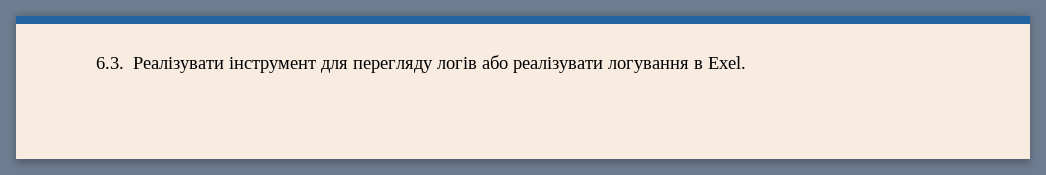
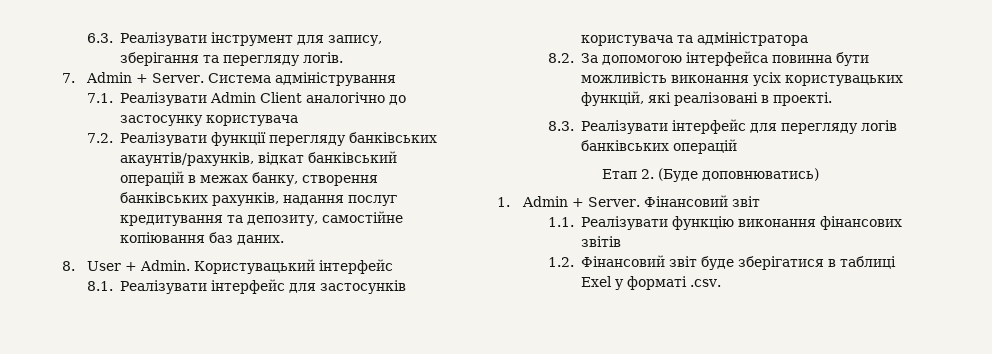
[353,55,747,73] перегляду логів або реалізувати логування в Exel. -> [327,35,382,46] [119,52,343,66] [61,72,397,86] [87,92,406,106] [119,115,298,126] [87,132,437,146] [119,151,397,166] [119,171,378,186] [119,192,397,206] [119,211,403,226] [119,232,284,245] [61,259,394,274] [87,279,406,294] [580,32,808,46] [548,51,869,66] [580,72,903,86] [580,91,832,106] [548,119,897,134] [580,139,737,154] [601,168,819,182] [497,195,760,207] [548,216,902,230] [580,236,621,247] [548,255,896,270] [580,276,721,290] запису, зберігання та перегляду логів. // 7. Admin + Server. Система адміністрування // 7.1. Реалізувати Admin Client аналогічно до застосунку користувача // 7.2. Реалізувати функції перегляду банківських акаунтів/рахунків, відкат банківський операцій в межах банку, створення банківських рахунків, надання послуг кредитування та депозиту, самостійне копіювання баз даних. // 8. User + Admin. Користувацький інтерфейс // 8.1. Реалізувати інтерфейс для застосунків користувача та адміністратора // 8.2. За допомогою інтерфейса повинна бути можливість виконання усіх користувацьких функцій, які реалізовані в проекті. // 8.3. Реалізувати інтерфейс для перегляду логів банківських операцій // Етап 2. (Буде доповнюватись) // 1. Admin + Server. Фінансовий звіт // 1.1. Реалізувати функцію виконання фінансових звітів // 1.2. Фінансовий звіт буде зберігатися в таблиці Exel у форматі .csv.

